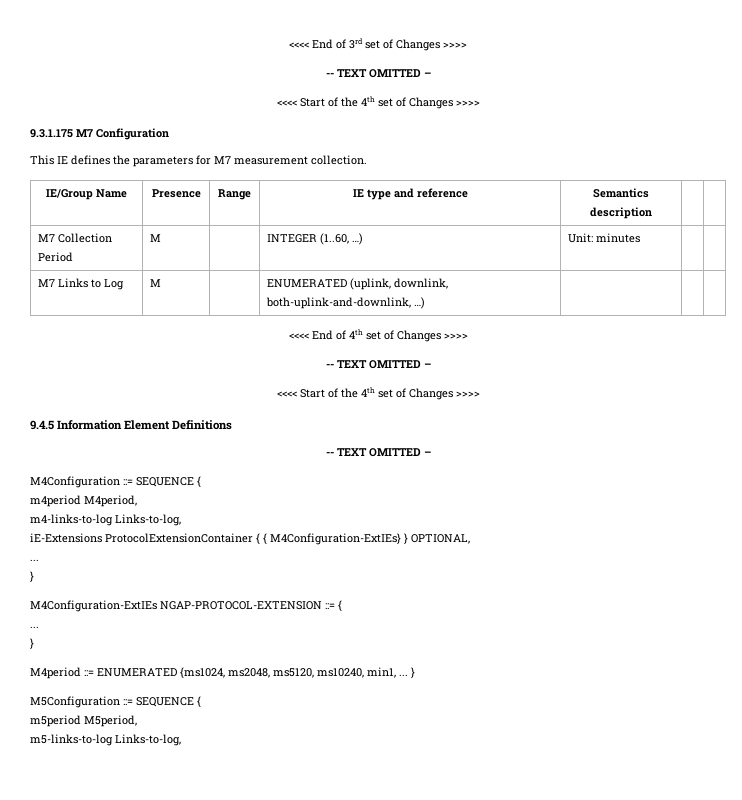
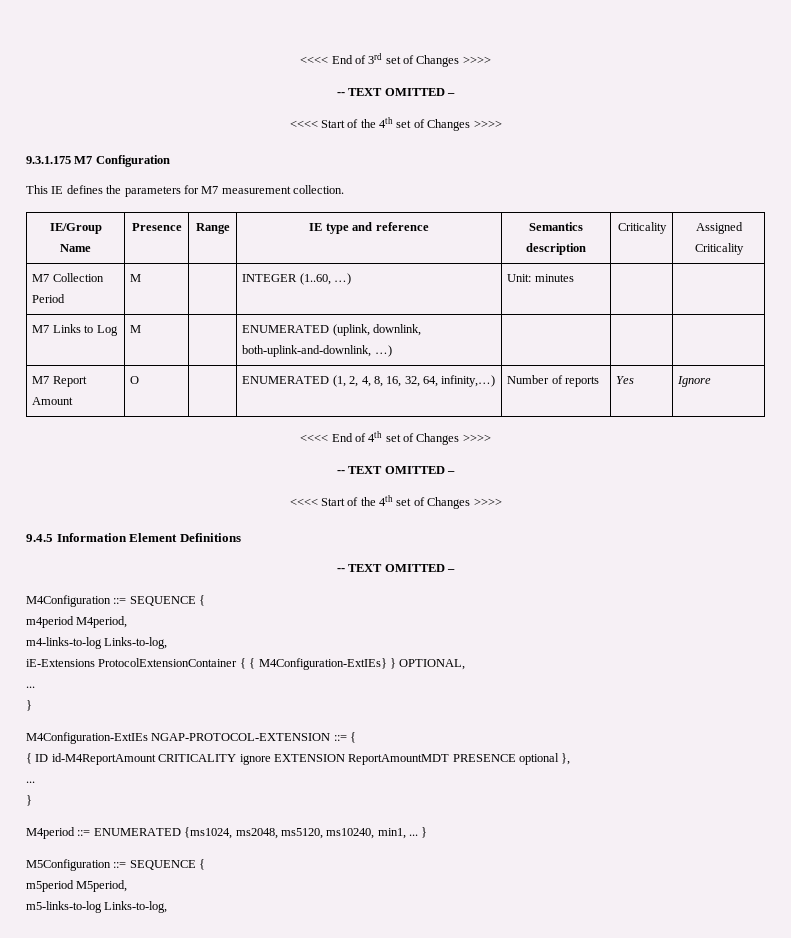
(652, 213) | -> [617,222,667,234] [695,222,743,234] [694,243,744,255] Criticality | Assigned Criticality
(426, 303) none -> [32,376,87,387] [32,397,74,405] [130,376,140,384] [242,375,496,387] [507,375,600,387] [616,376,635,384] [677,376,712,387] // M7 Report Amount | O | | ENUMERATED (1, 2, 4, 8, 16, 32, 64, infinity,…) | Number of reports | Yes | Ignore
(342, 605) none -> [26,753,571,765] // { ID id-M4ReportAmount CRITICALITY ignore EXTENSION ReportAmountMDT PRESENCE optional },

